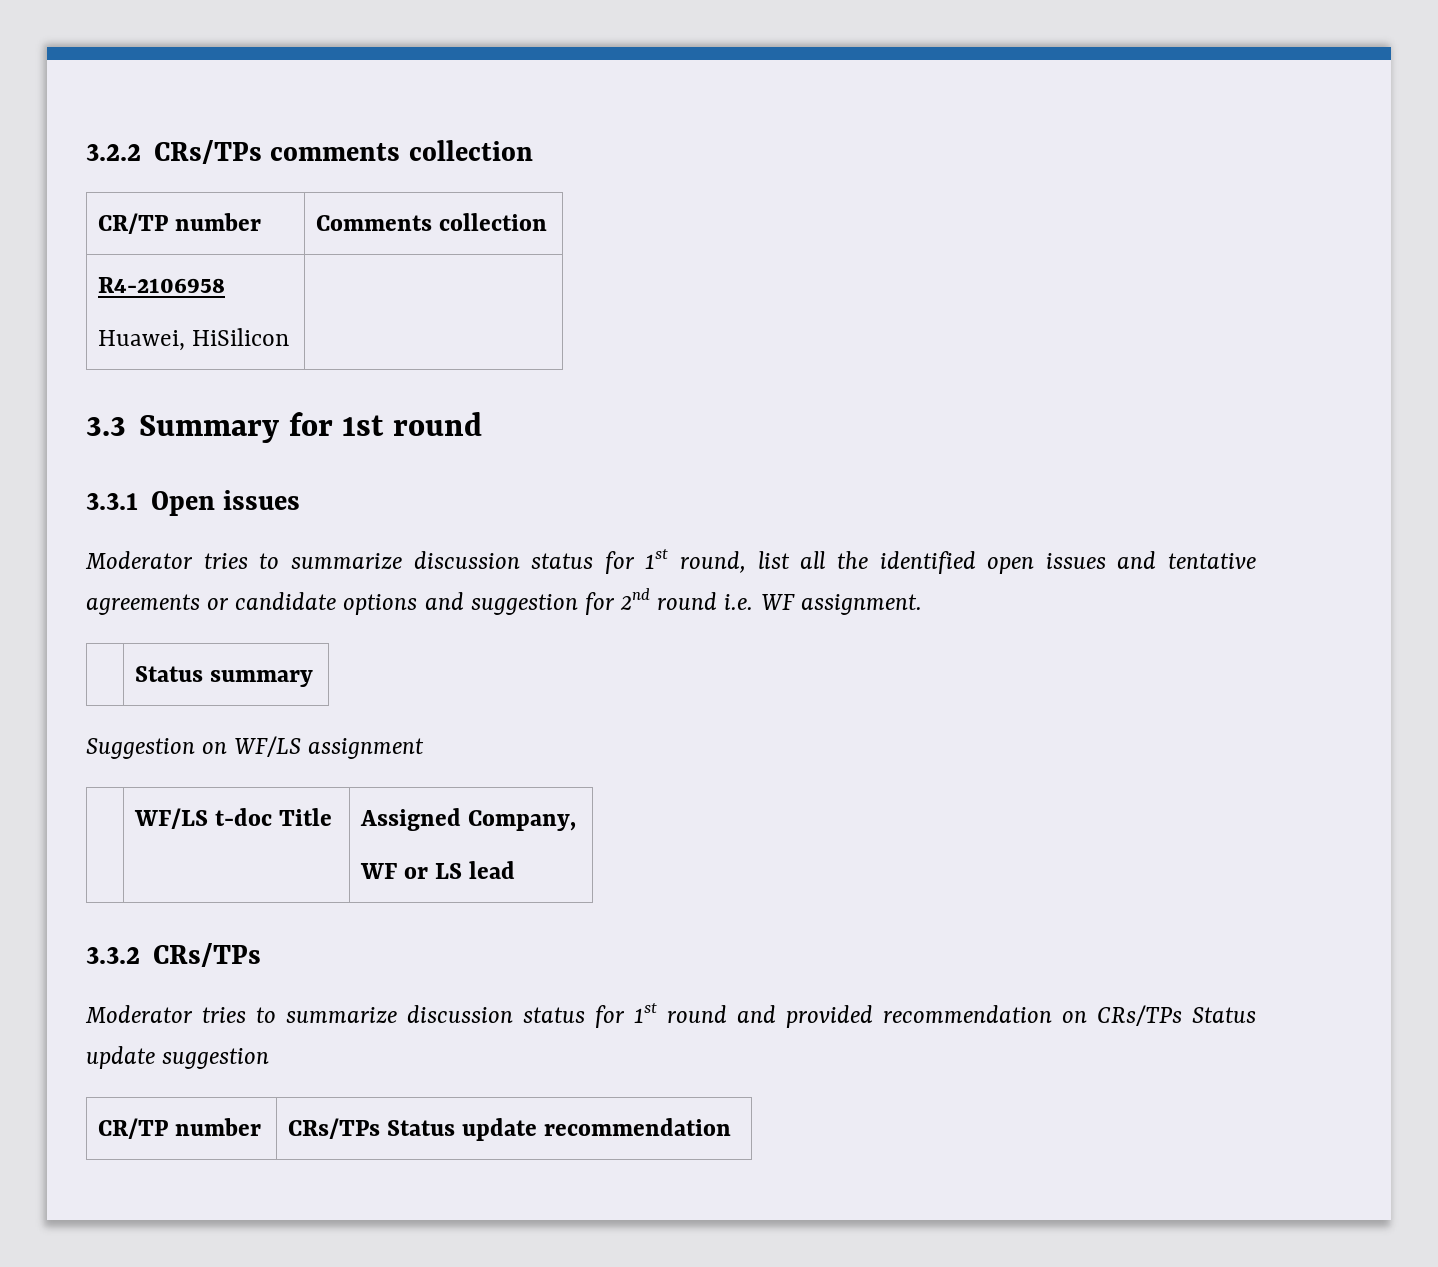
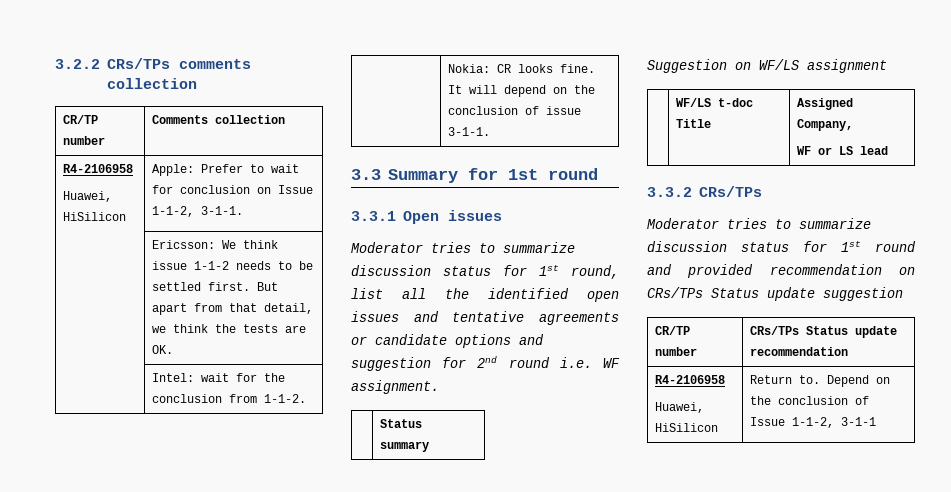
(290, 337) none -> [151,164,299,176] [151,185,313,194] [151,206,243,217] [151,240,278,249] [151,261,313,270] [151,282,278,291] [151,303,313,315] [151,324,306,333] [151,345,173,354] [151,373,285,382] [151,394,306,403] [447,64,595,73] [447,85,595,97] [447,106,581,115] [447,127,490,136] Apple: Prefer to wait for conclusion on Issue 1-1-2, 3-1-1. // | Ericsson: We think issue 1-1-2 needs to be settled first. But apart from that detail, we think the tests are OK. // | Intel: wait for the conclusion from 1-1-2. // | Nokia: CR looks fine. It will depend on the conclusion of issue 3-1-1.
(732, 1127) none -> [654,375,725,384] [654,402,704,413] [654,423,718,432] [749,375,890,387] [749,396,869,405] [749,417,876,428] // R4-2106958 // Huawei, HiSilicon | Return to. Depend on the conclusion of Issue 1-1-2, 3-1-1

